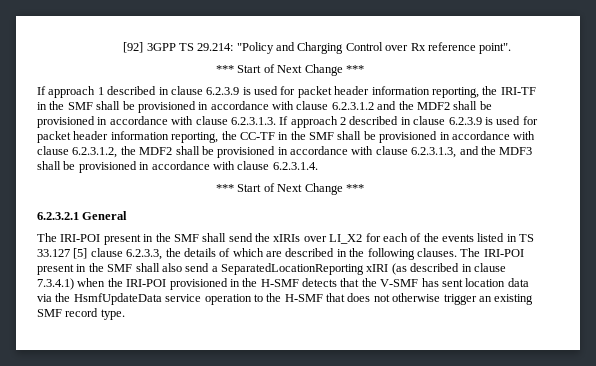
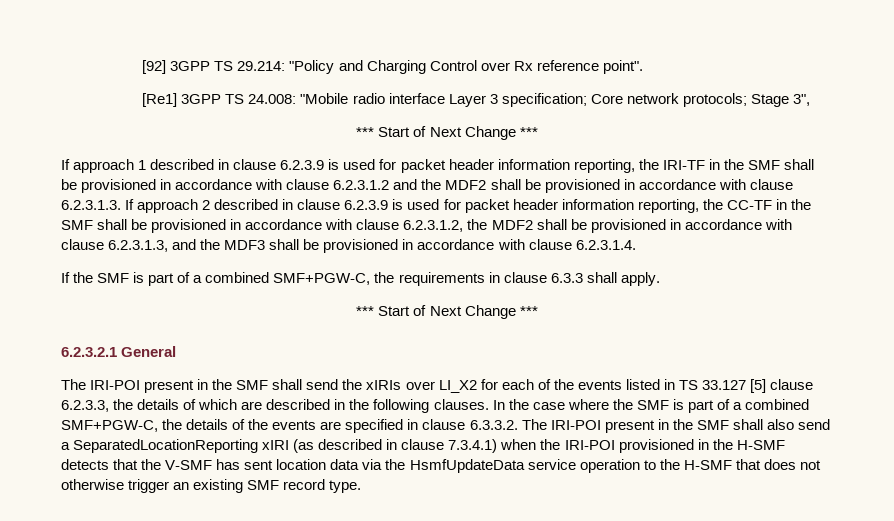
(512, 48) none -> [142,93,810,107] // [Re1] 3GPP TS 24.008: "Mobile radio interface Layer 3 specification; Core network protocols; Stage 3",
(318, 166) none -> [61,272,660,286] // If the SMF is part of a combined SMF+PGW-C, the requirements in clause 6.3.3 shall apply.
(457, 252) none -> [492,399,810,413] [61,419,518,433] In the case where the SMF is part of a combined SMF+PGW-C, the details of the events are specified in clause 6.3.3.2.

